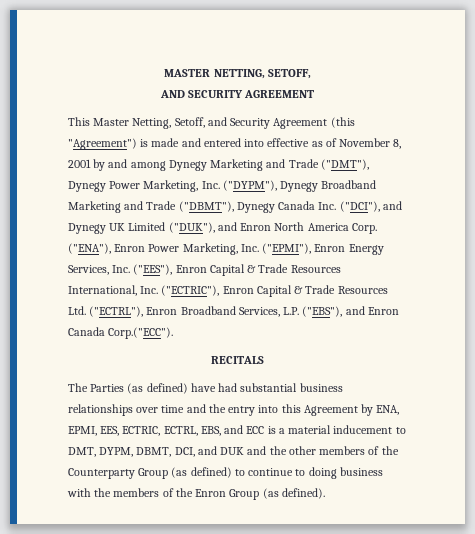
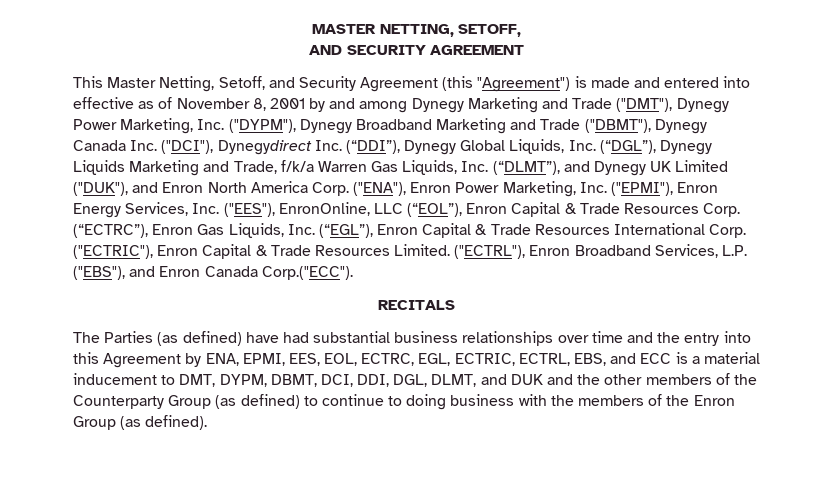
(380, 206) none -> [217,139,713,155] [73,160,560,176] Dynegydirect Inc. (“DDI”), Dynegy Global Liquids, Inc. (“DGL”), Dynegy Liquids Marketing and Trade, f/k/a Warren Gas Liquids, Inc. (“DLMT”),
[175,264,341,276] [68,285,159,296] Enron Capital & Trade Resources International, Inc. -> [278,202,741,217] [73,223,747,238] EnronOnline, LLC (“EOL”), Enron Capital & Trade Resources Corp. (“ECTRC”), Enron Gas Liquids, Inc. (“EGL”), Enron Capital & Trade Resources International Corp.
[68,306,86,315] Ltd. -> [394,244,451,256] Limited.
(120, 431) none -> [324,353,451,366] EOL, ECTRC, EGL,
(195, 452) none -> [357,374,477,387] DDI, DGL, DLMT,

